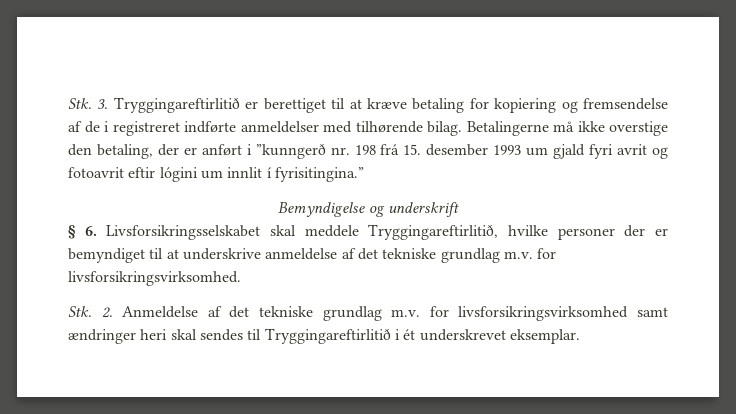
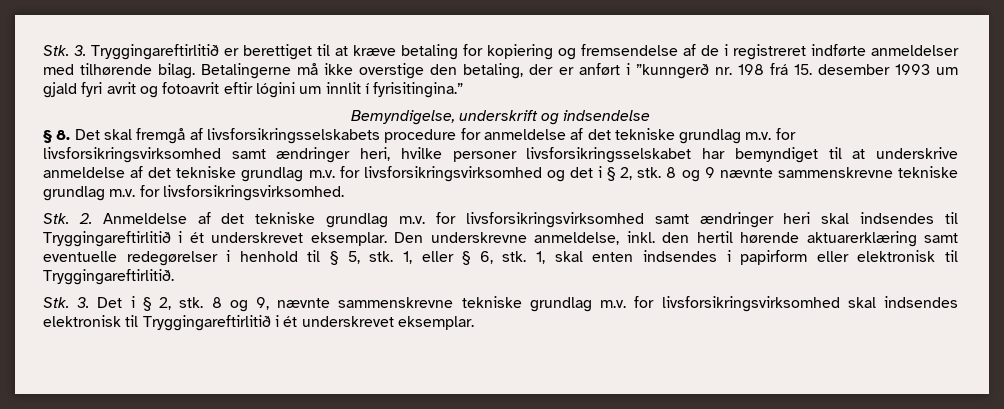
[278,202,459,217] [68,224,668,240] Bemyndigelse og underskrift // § 6. Livsforsikringsselskabet skal meddele Tryggingareftirlitið, hvilke personer der er -> [350,110,651,125] [43,128,796,144] [43,147,726,163] Bemyndigelse, underskrift og indsendelse // § 8. Det skal fremgå af livsforsikringsselskabets procedure for anmeldelse af det tekniske grundlag m.v. for livsforsikringsvirksomhed samt ændringer heri, hvilke personer livsforsikringsselskabet har
(557, 253) none -> [363,166,959,182] [43,185,160,201] livsforsikringsvirksomhed og det i § 2, stk. 8 og 9 nævnte sammenskrevne tekniske grundlag m.v. for
[199,328,580,344] sendes til Tryggingareftirlitið i ét underskrevet eksemplar. -> [860,212,959,224] [43,231,958,247] [43,250,958,266] [43,269,174,285] [43,296,958,312] [43,315,474,331] indsendes til Tryggingareftirlitið i ét underskrevet eksemplar. Den underskrevne anmeldelse, inkl. den hertil hørende aktuarerklæring samt eventuelle redegørelser i henhold til § 5, stk. 1, eller § 6, stk. 1, skal enten indsendes i papirform eller elektronisk til Tryggingareftirlitið. // Stk. 3. Det i § 2, stk. 8 og 9, nævnte sammenskrevne tekniske grundlag m.v. for livsforsikringsvirksomhed skal indsendes elektronisk til Tryggingareftirlitið i ét underskrevet eksemplar.

